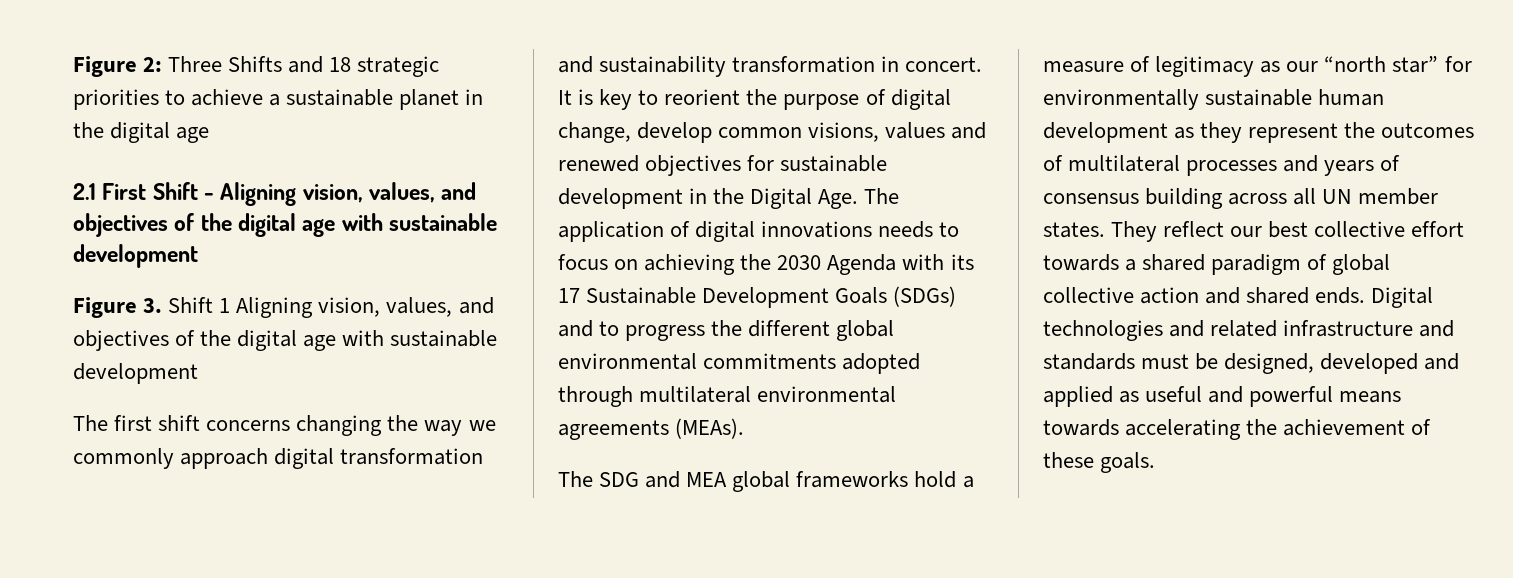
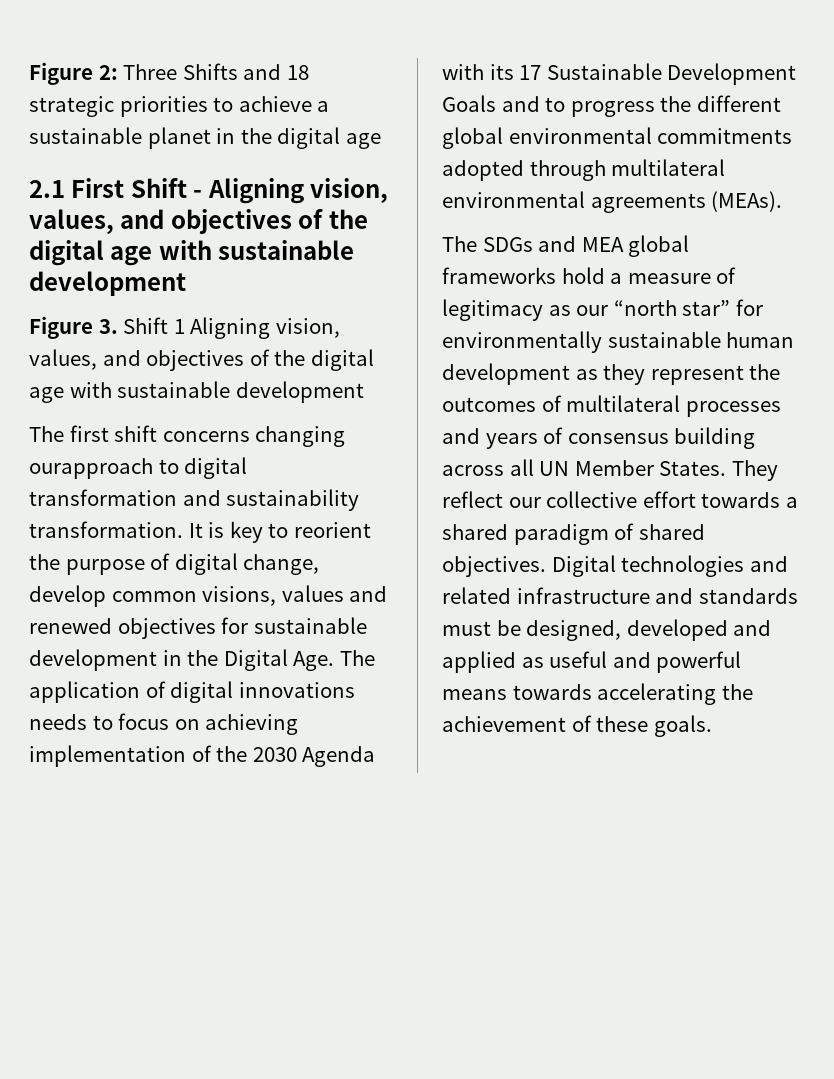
[387,415,496,436] [73,448,269,469] the way we commonly approach -> [29,458,179,479] ourapproach to
[732,56,983,73] transformation in concert. -> [29,521,183,538] transformation.
(736, 264) none -> [29,745,212,767] implementation of
[893,286,957,307] (SDGs) -> (496, 103) none
[599,472,640,487] SDG -> [482,237,533,252] SDGs
[1358,188,1439,205] [1043,222,1105,238] member states. -> [574,460,727,476] Member States.
[1268,221,1309,238] best -> (541, 502) none
[1332,254,1391,275] [1043,287,1366,304] global collective action and shared ends. -> [638,524,705,540] [442,556,546,577] shared objectives.

